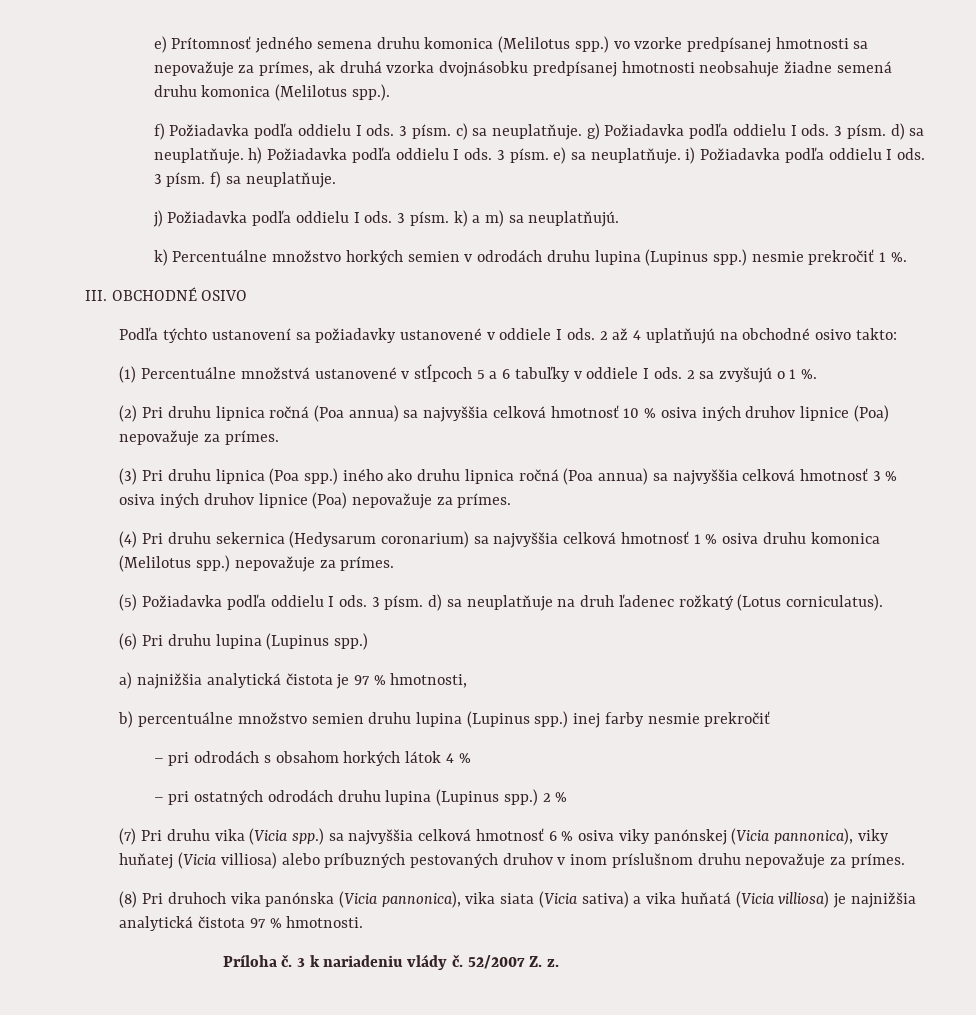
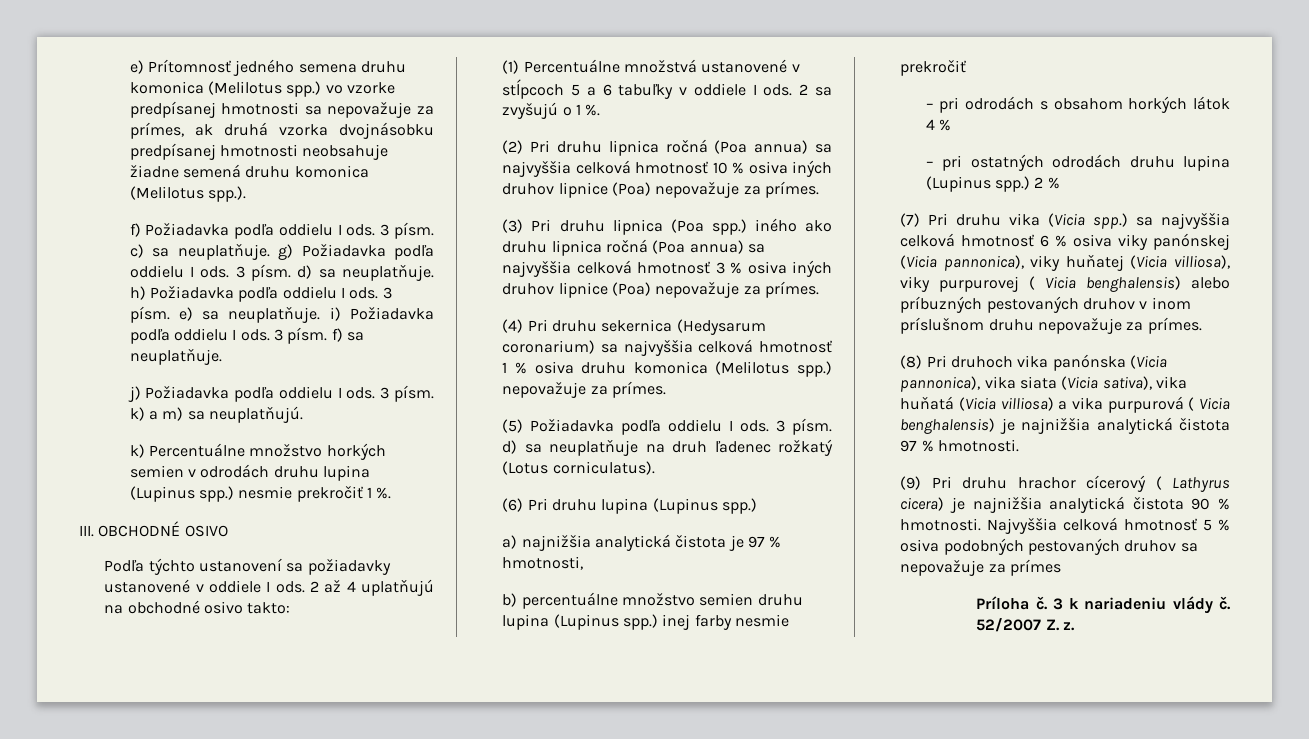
[220,852,277,869] villiosa) -> [1174,255,1230,269] [900,276,1182,292] villiosa), viky purpurovej ( Vicia benghalensis)
[581,891,642,908] sativa) a -> [1102,376,1152,390] sativa),
(830, 899) none -> [1058,396,1230,413] [900,418,996,434] a vika purpurová ( Vicia benghalensis)
(364, 922) none -> [900,475,1230,492] [900,496,1230,513] [900,517,1230,534] [900,538,1198,555] [900,559,1061,576] // (9) Pri druhu hrachor cícerový ( Lathyrus cicera) je najnižšia analytická čistota 90 % hmotnosti. Najvyššia celková hmotnosť 5 % osiva podobných pestovaných druhov sa nepovažuje za prímes

